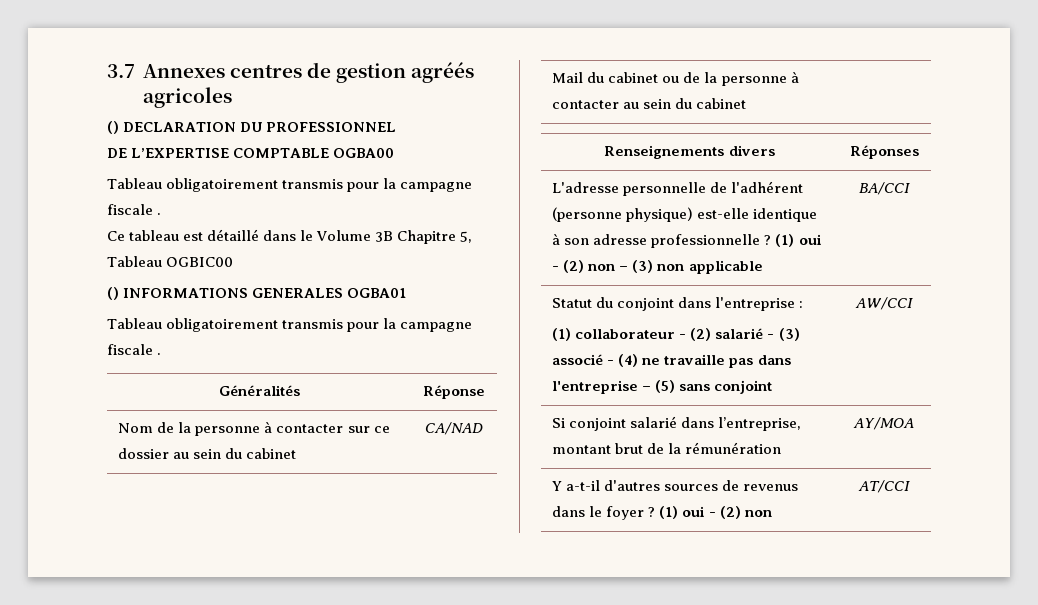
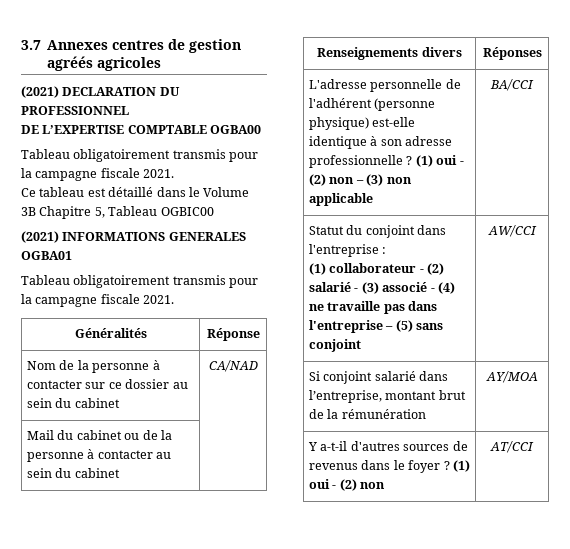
[107,121,119,134] () -> [21,86,59,98] (2021)
[157,213,162,215] . -> [143,169,175,178] 2021.
[107,287,119,300] () -> [21,231,59,243] (2021)
[157,353,162,355] . -> [143,295,175,304] 2021.

